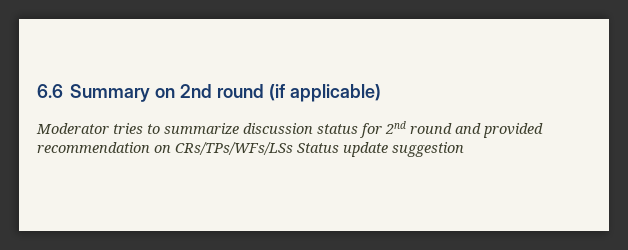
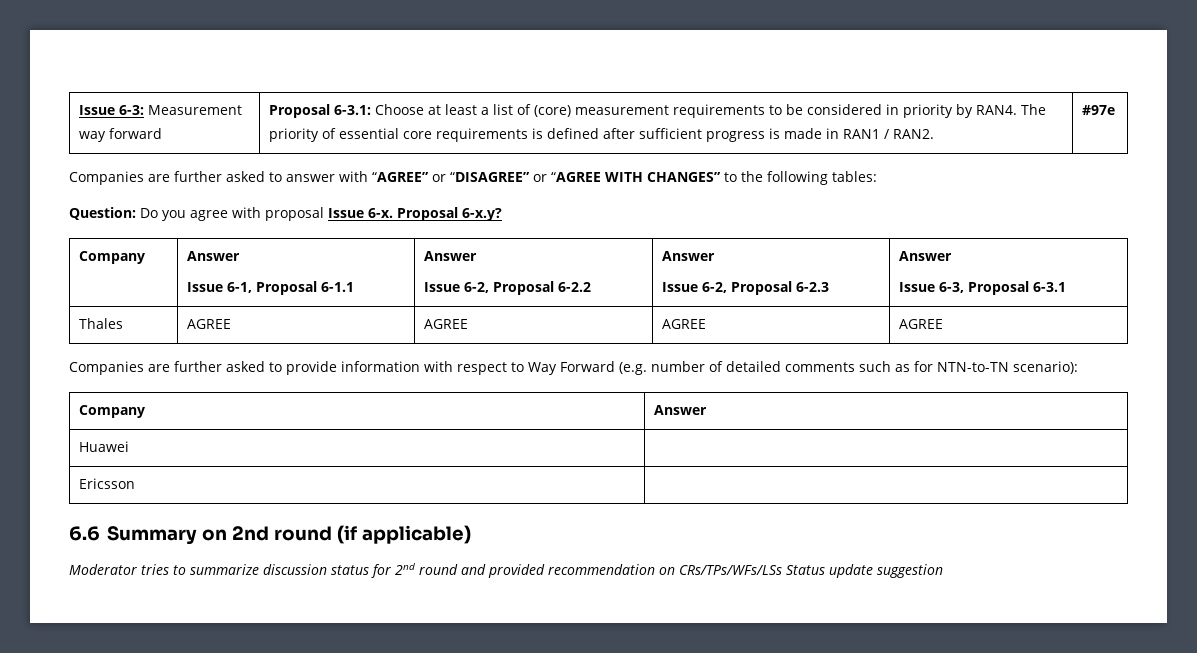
(37, 91) none -> [79,105,243,115] [79,128,163,142] [269,104,1047,118] [269,128,935,142] [1082,105,1116,115] [69,171,877,185] [69,207,502,221] [79,251,146,264] [187,251,241,261] [187,281,355,295] [424,251,478,261] [424,281,592,295] [662,251,716,261] [662,281,830,295] [899,251,953,261] [899,281,1067,295] [79,318,124,329] [187,319,232,329] [424,319,469,329] [662,319,707,329] [899,319,944,329] [69,361,1078,375] [79,405,146,418] [654,405,708,415] [79,441,130,452] [79,478,136,489] Issue 6-3: Measurement way forward | Proposal 6-3.1: Choose at least a list of (core) measurement requirements to be considered in priority by RAN4. The priority of essential core requirements is defined after sufficient progress is made in RAN1 / RAN2. | #97e // Companies are further asked to answer with “AGREE” or “DISAGREE” or “AGREE WITH CHANGES” to the following tables: // Question: Do you agree with proposal Issue 6-x. Proposal 6-x.y? // Company | Answer // Issue 6-1, Proposal 6-1.1 | Answer // Issue 6-2, Proposal 6-2.2 | Answer // Issue 6-2, Proposal 6-2.3 | Answer // Issue 6-3, Proposal 6-3.1 // Thales | AGREE | AGREE | AGREE | AGREE // Companies are further asked to provide information with respect to Way Forward (e.g. number of detailed comments such as for NTN-to-TN scenario): // Company | Answer // Huawei | // Ericsson | //

